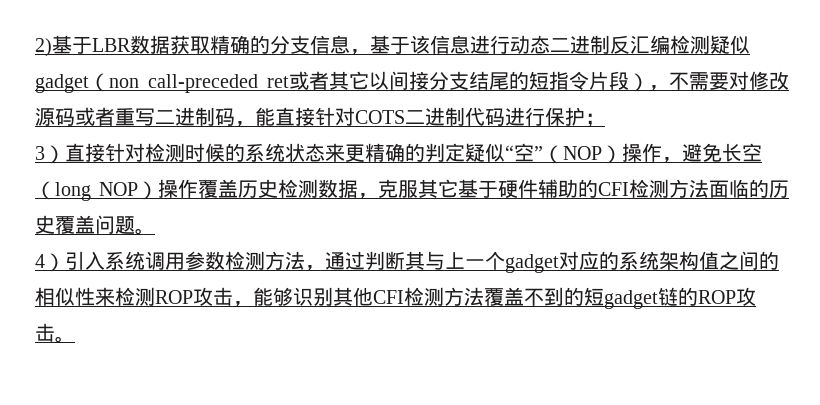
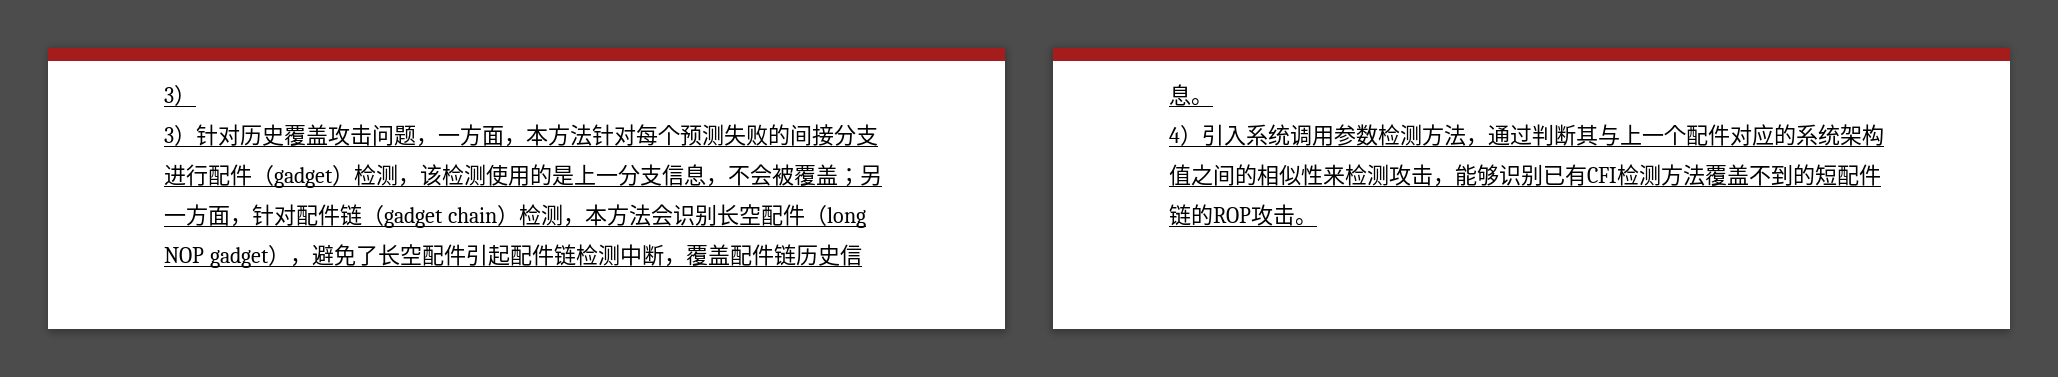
[35,35,750,57] [35,71,789,93] [35,107,605,127] [35,143,762,164] [35,179,789,201] [35,215,135,234] 2)基于LBR数据获取精确的分支信息，基于该信息进行动态二进制反汇编检测疑似gadget（non call-preceded ret或者其它以间接分支结尾的短指令片段），不需要对修改源码或者重写二进制码，能直接针对COTS二进制代码进行保护； // 3）直接针对检测时候的系统状态来更精确的判定疑似“空”（NOP）操作，避免长空（long NOP）操作覆盖历史检测数据，克服其它基于硬件辅助的CFI检测方法面临的历史覆盖问题 -> [164,85,196,106] [164,124,878,147] [164,164,882,188] [164,204,866,228] [164,244,862,268] [1169,84,1191,106] 3） // 3）针对历史覆盖攻击问题，一方面，本方法针对每个预测失败的间接分支进行配件（gadget）检测，该检测使用的是上一分支信息，不会被覆盖；另一方面，针对配件链（gadget chain）检测，本方法会识别长空配件（long NOP gadget），避免了长空配件引起配件链检测中断，覆盖配件链历史信息
[505,254,559,273] gadget -> [1686,124,1730,146] 配件
[155,290,193,304] ROP -> (1389, 175) none
[333,287,373,306] 其他 -> [1543,164,1587,186] 已有
[604,290,658,309] gadget -> [1837,164,1881,186] 配件

